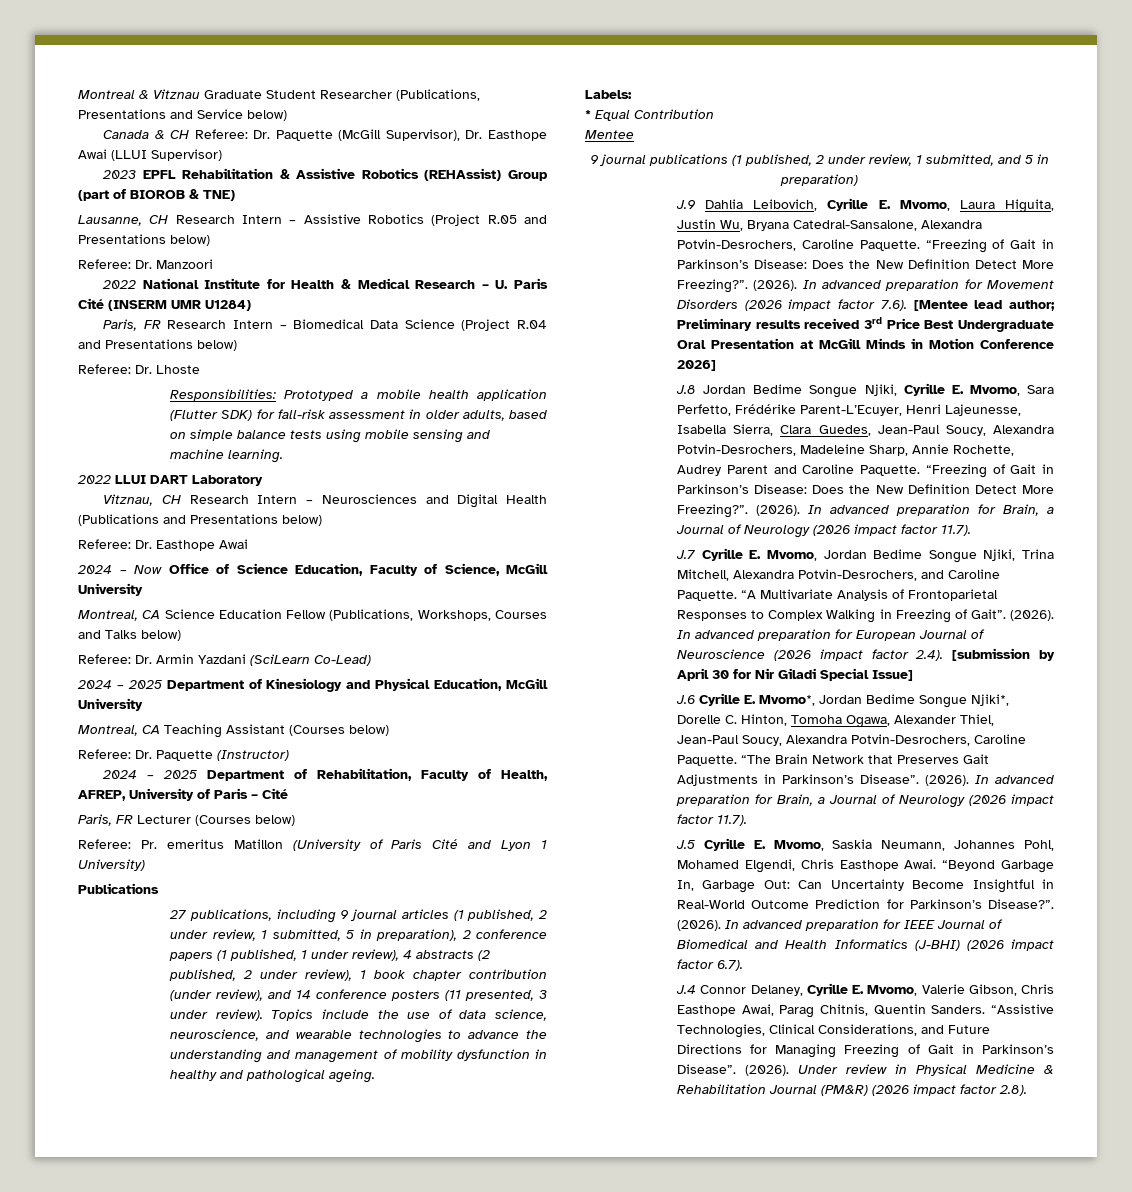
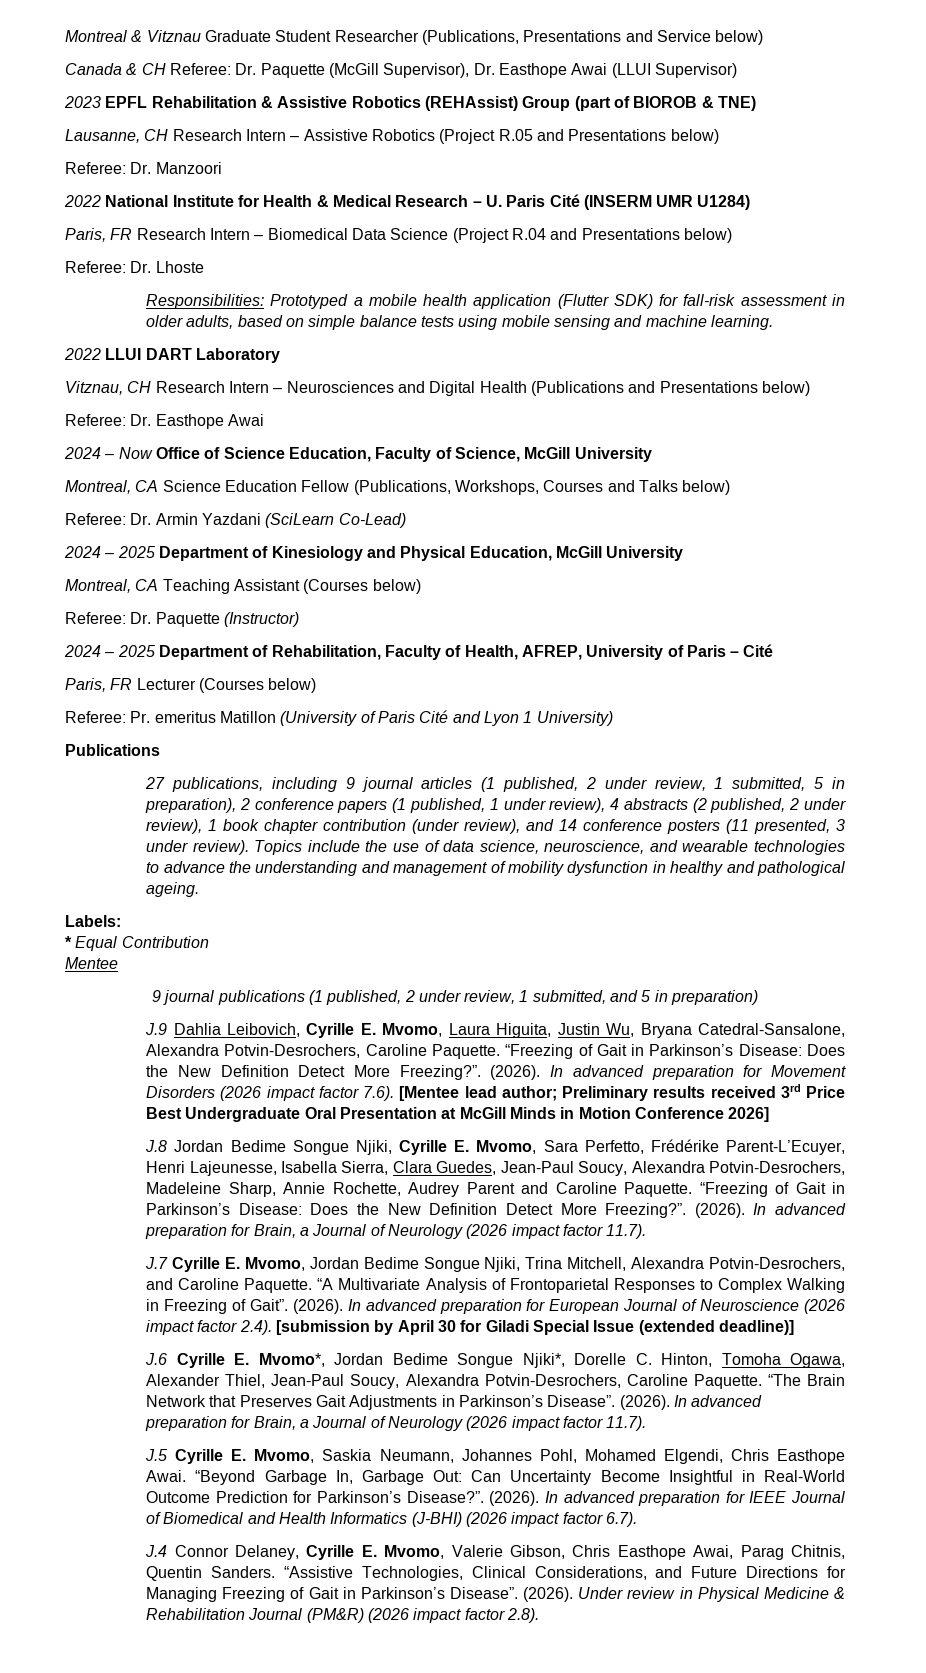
[755,668,775,679] Nir -> (482, 1326) none
[872,670,914,681] Issue] -> [593,1320,794,1335] Issue (extended deadline)]

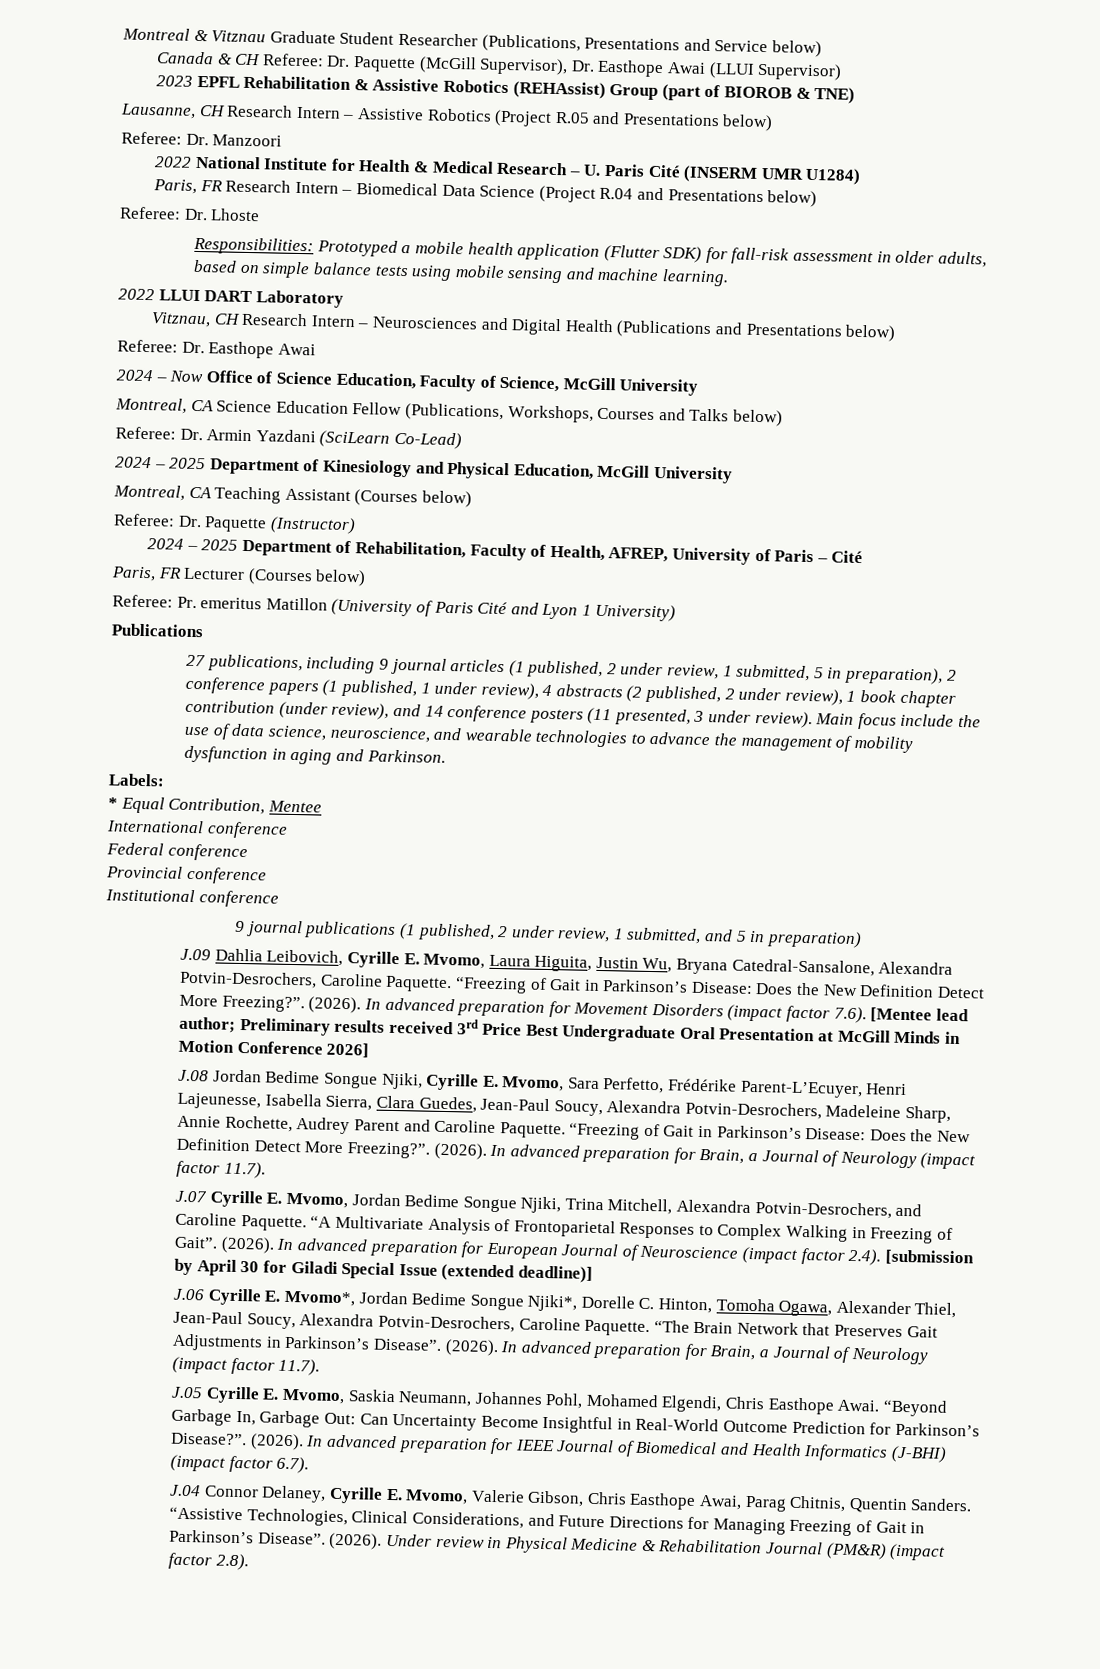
[254,840,303,855] Topics -> [815,712,897,730] Main focus
[255,861,390,876] understanding and -> (739, 739) none
[670,861,846,876] [146,882,200,897] healthy and pathological ageing. -> [290,748,446,765] aging and Parkinson.
[121,936,209,948] [65,957,118,969] Contribution // Mentee -> [168,797,322,815] [106,819,288,839] [106,842,248,862] [106,865,267,885] [105,888,279,908] Contribution, Mentee // International conference // Federal conference // Provincial conference // Institutional conference
[145,1023,168,1035] J.9 -> [180,948,212,961] J.09
[220,1086,315,1101] (2026 impact -> [727,1004,784,1022] (impact
[145,1140,168,1152] J.8 -> [178,1069,210,1082] J.08
[466,1224,647,1239] [145,1257,169,1269] (2026 impact factor 11.7). // J.7 -> [920,1152,977,1170] [176,1160,266,1179] [175,1190,208,1203] (impact factor 11.7). // J.07
[803,1299,845,1314] [146,1320,195,1335] (2026 impact -> [742,1246,799,1264] (impact
[145,1353,168,1365] J.6 -> [173,1288,206,1301] J.06
[466,1416,647,1431] [145,1449,168,1461] (2026 impact factor 11.7). // J.5 -> [172,1356,321,1376] [171,1386,204,1399] (impact factor 11.7). // J.05
[466,1512,560,1527] (2026 impact -> [170,1454,227,1472] (impact
[145,1545,168,1557] J.4 -> [170,1484,202,1497] J.04
[368,1608,462,1623] (2026 impact -> [889,1543,947,1561] (impact

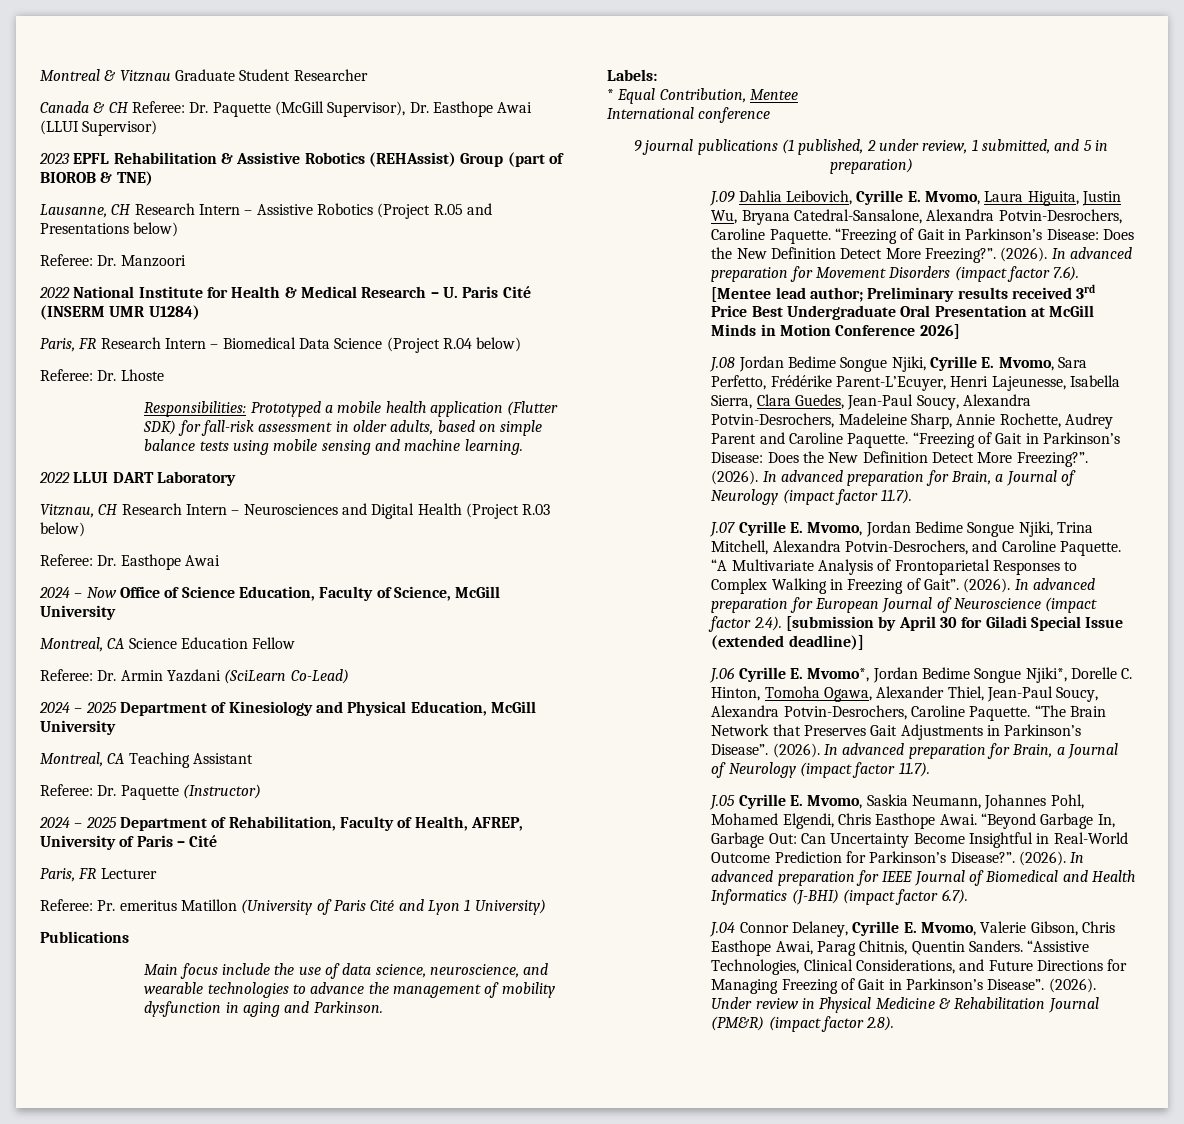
[481,34,822,58] (Publications, Presentations and Service below) -> (368, 75) none
[636,187,764,203] and Presentations -> (472, 343) none
[616,320,843,339] (Publications and Presentations -> [465,503,551,519] (Project R.03
[404,403,783,427] (Publications, Workshops, Courses and Talks below) -> (296, 643) none
[354,489,472,508] (Courses below) -> (253, 758) none
[247,568,367,587] (Courses below) -> (157, 873) none
[186,654,957,685] [185,676,956,708] [185,699,813,729] 27 publications, including 9 journal articles (1 published, 2 under review, 1 submitted, 5 in preparation), 2 conference papers (1 published, 1 under review), 4 abstracts (2 published, 2 under review), 1 book chapter contribution (under review), and 14 conference posters (11 presented, 3 under review). -> (129, 937) none
[106,842,248,862] [106,865,267,885] [105,888,279,908] // Federal conference // Provincial conference // Institutional conference -> (771, 115) none

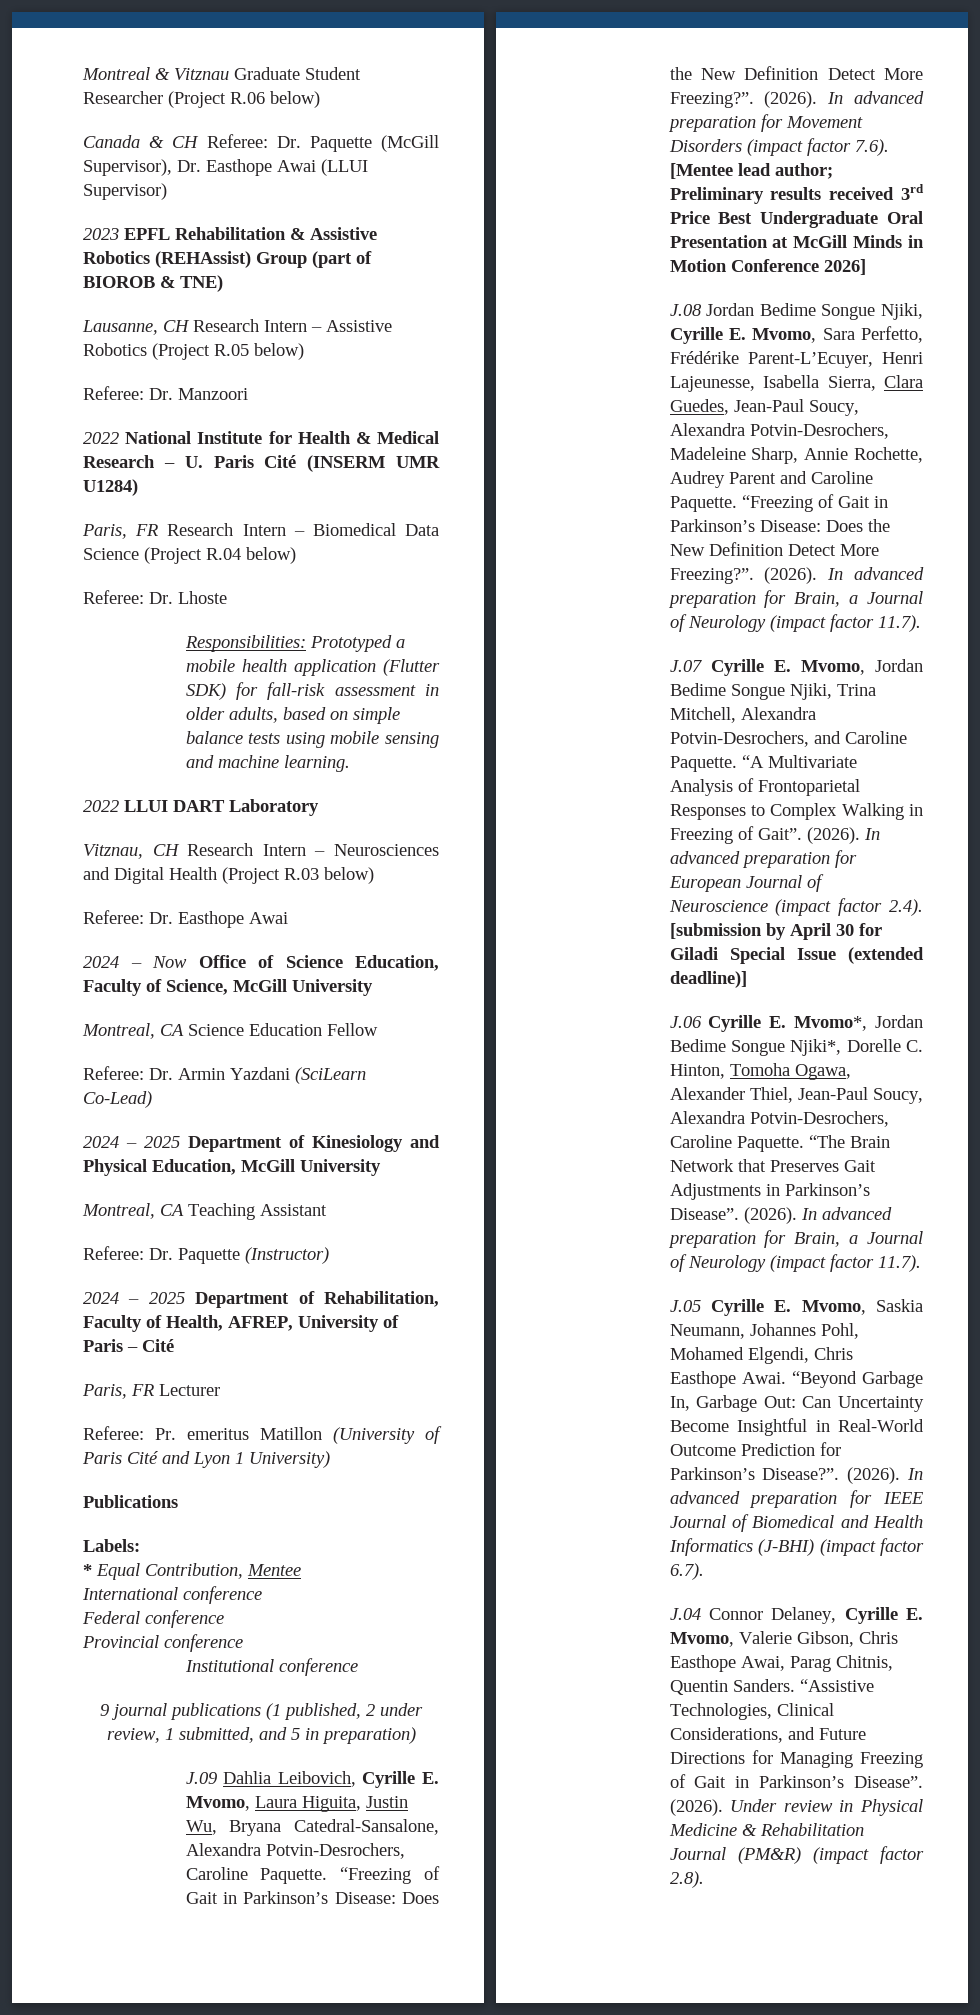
(368, 75) none -> [168,91,320,108] (Project R.06 below)
[466,203,492,215] [40,223,129,234] and Presentations -> (249, 350) none
[144,963,549,979] [144,982,555,998] [144,1001,383,1017] // Main focus include the use of data science, neuroscience, and wearable technologies to advance the management of mobility dysfunction in aging and Parkinson. -> (178, 1501) none
(771, 115) none -> [82,1610,224,1628] [82,1634,243,1652] [184,1658,358,1676] // Federal conference // Provincial conference // Institutional conference

